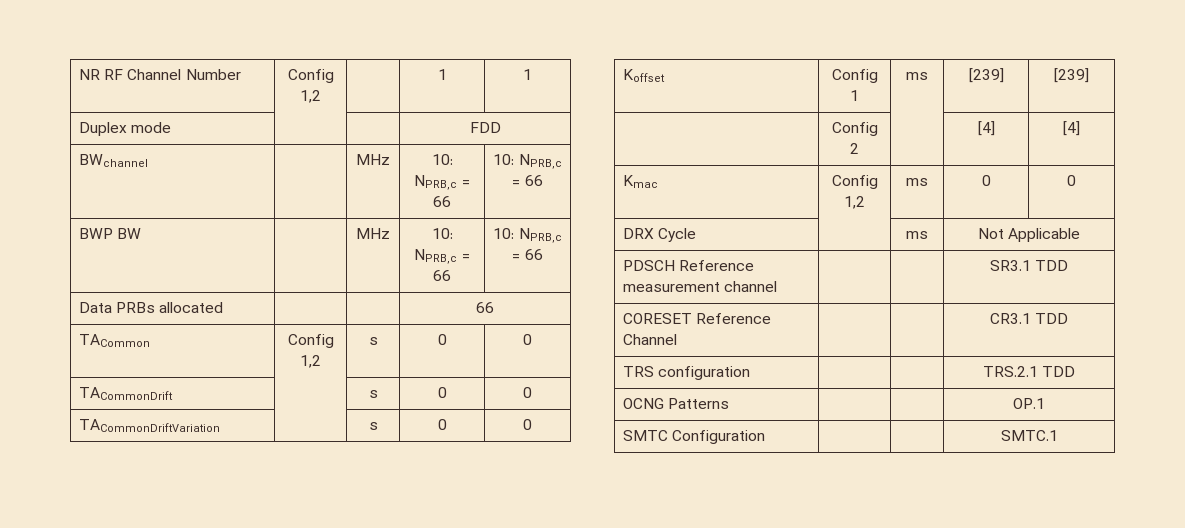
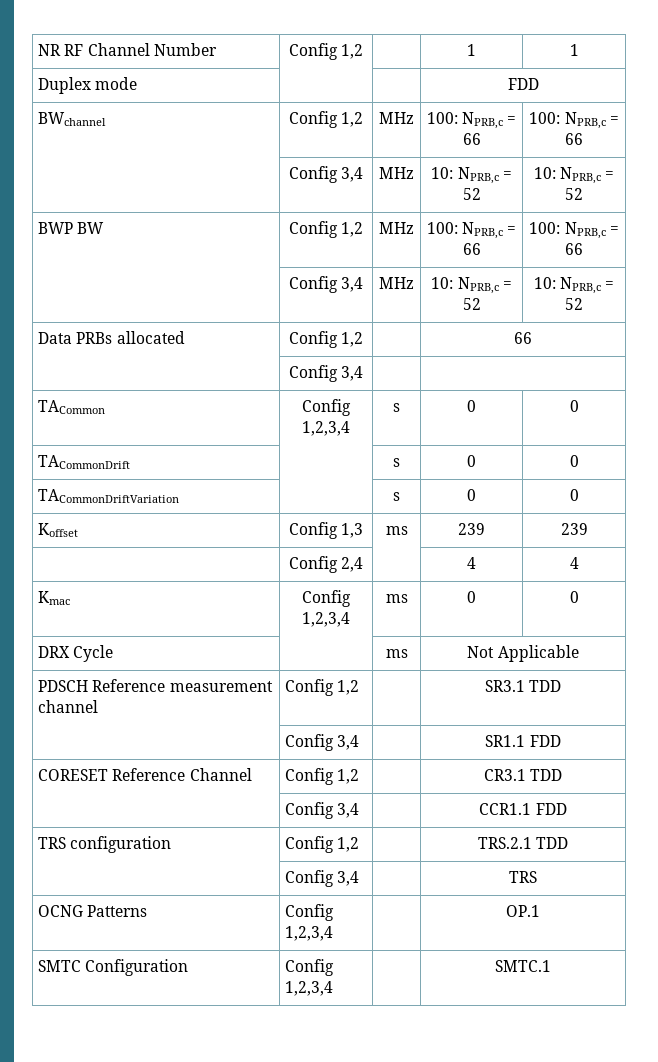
[356,154,390,165] [431,154,453,165] [414,175,470,190] [433,196,451,207] [493,154,562,169] [512,175,543,186] | MHz | 10: NPRB,c = 66 | 10: NPRB,c = 66 -> [288,111,364,128] [379,112,414,124] [426,112,517,129] [462,133,481,145] [529,112,619,129] [565,133,583,145] [288,166,364,183] [379,167,414,179] [431,167,512,184] [462,188,481,200] [533,167,615,184] [565,188,583,200] Config 1,2 | MHz | 100: NPRB,c = 66 | 100: NPRB,c = 66 // | Config 3,4 | MHz | 10: NPRB,c = 52 | 10: NPRB,c = 52
[356,228,390,239] [431,228,453,239] [414,249,470,264] [433,270,451,281] [493,228,562,243] [512,249,543,260] | MHz | 10: NPRB,c = 66 | 10: NPRB,c = 66 -> [288,221,364,238] [379,222,414,234] [426,222,517,239] [462,243,481,255] [529,222,619,239] [565,243,583,255] [288,276,364,293] [379,277,414,289] [431,277,512,294] [462,298,481,310] [533,277,615,294] [565,298,583,310] Config 1,2 | MHz | 100: NPRB,c = 66 | 100: NPRB,c = 66 // | Config 3,4 | MHz | 10: NPRB,c = 52 | 10: NPRB,c = 52
[476,302,494,313] | | 66 -> [288,331,364,348] [514,332,532,344] [288,365,364,382] Config 1,2 | | 66 // | Config 3,4 | |
[300,355,321,368] 1,2 -> [302,421,350,436] 1,2,3,4
[850,90,859,101] [906,72,928,80] [968,68,1004,83] [1054,68,1089,83] [831,122,878,136] [850,143,859,154] [977,121,995,136] [1063,121,1080,136] 1 | ms | [239] | [239] // | Config 2 | | [4] | [4] -> [341,523,364,538] [385,526,408,535] [458,523,485,535] [560,523,588,535] [288,556,364,573] [467,557,476,569] [569,557,579,569] 1,3 | ms | 239 | 239 // | Config 2,4 | | 4 | 4
[844,196,865,209] 1,2 -> [302,612,350,627] 1,2,3,4
(778, 286) none -> [285,679,360,696] Config 1,2
(1069, 265) none -> [285,734,360,751] [485,735,561,747] // | Config 3,4 | | SR1.1 FDD
(677, 339) none -> [285,768,360,785] Config 1,2
(1069, 318) none -> [285,802,360,819] [479,803,567,815] // | Config 3,4 | | CCR1.1 FDD
(751, 373) none -> [285,836,360,853] Config 1,2
(1076, 371) none -> [285,870,360,887] [509,871,537,883] // | Config 3,4 | | TRS
(730, 403) none -> [285,904,335,921] [285,926,334,941] Config 1,2,3,4
(766, 437) none -> [285,959,335,976] [285,981,334,996] Config 1,2,3,4

